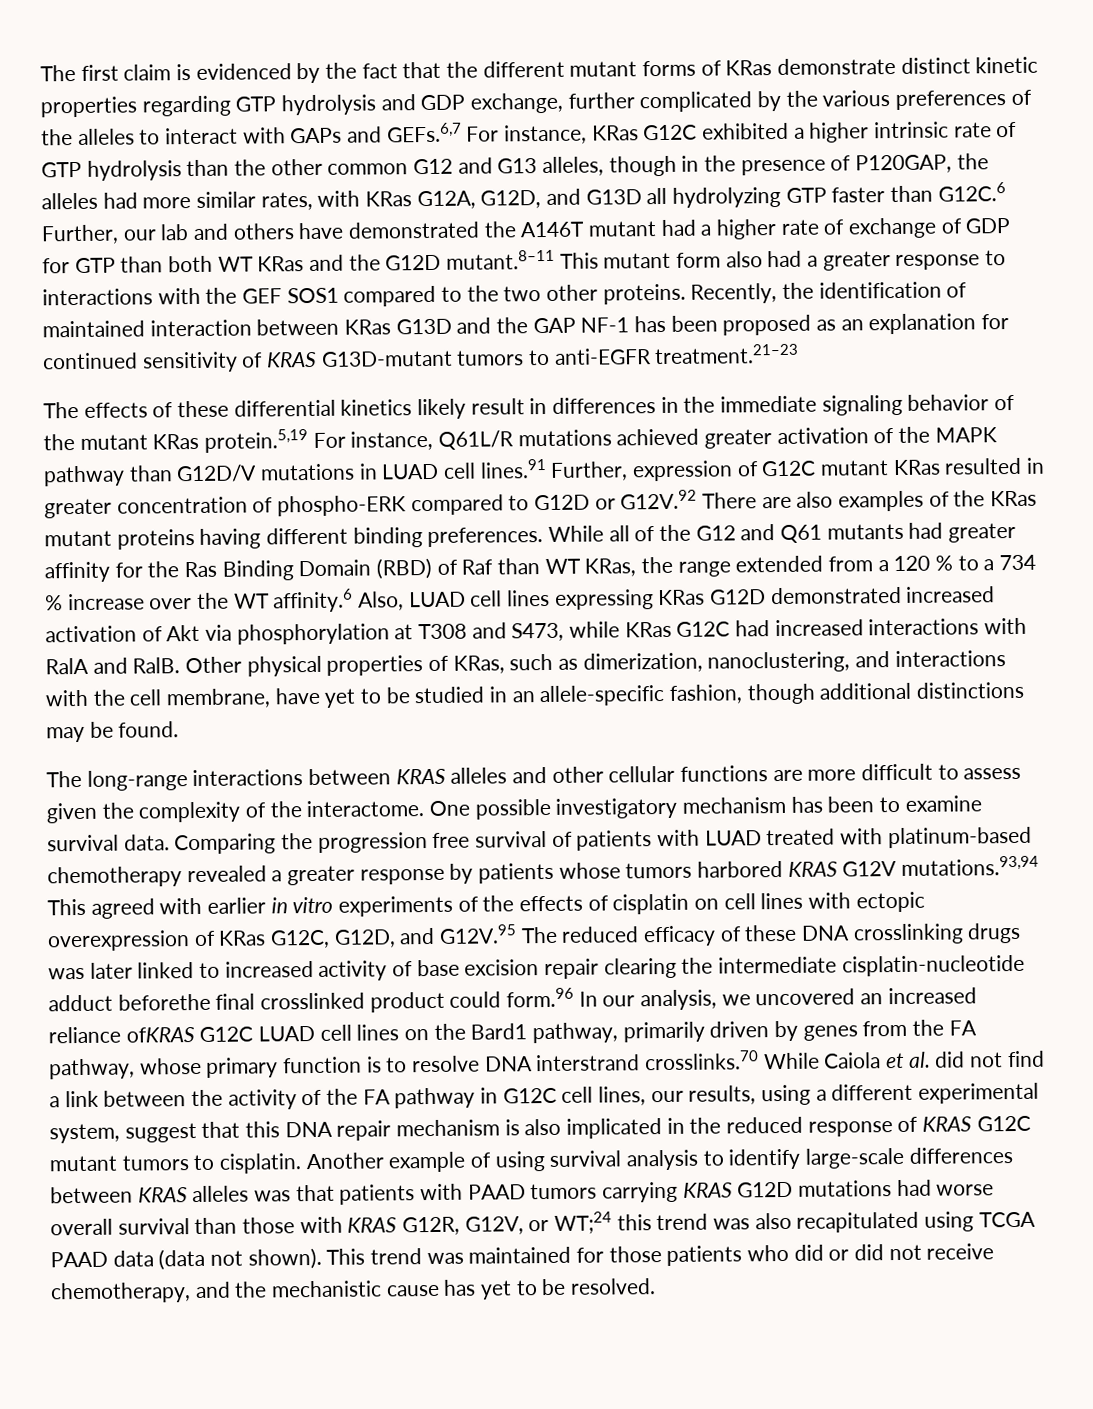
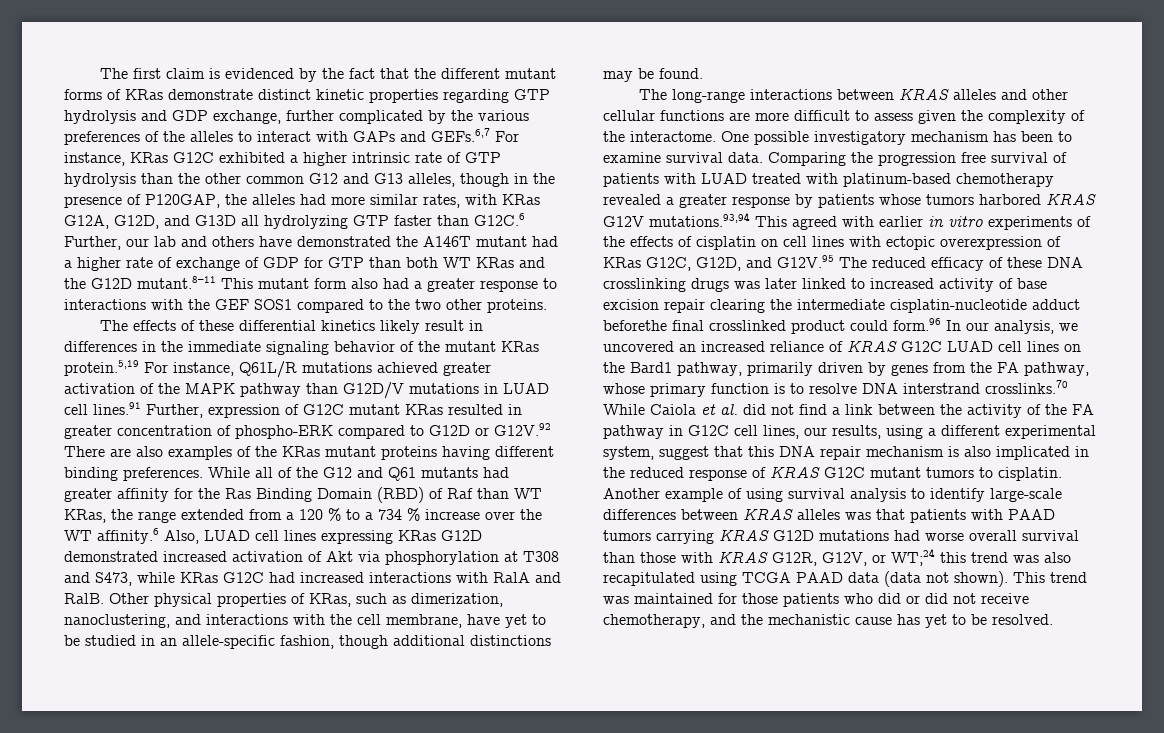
[690,281,968,304] [42,313,1010,338] [42,343,800,373] Recently, the identification of maintained interaction between KRas G13D and the GAP NF-1 has been proposed as an explanation for continued sensitivity of KRAS G13D-mutant tumors to anti-EGFR treatment.21–23 -> (547, 306) none
[125,1027,195,1043] ofKRAS -> [829,340,897,352] of KRAS

